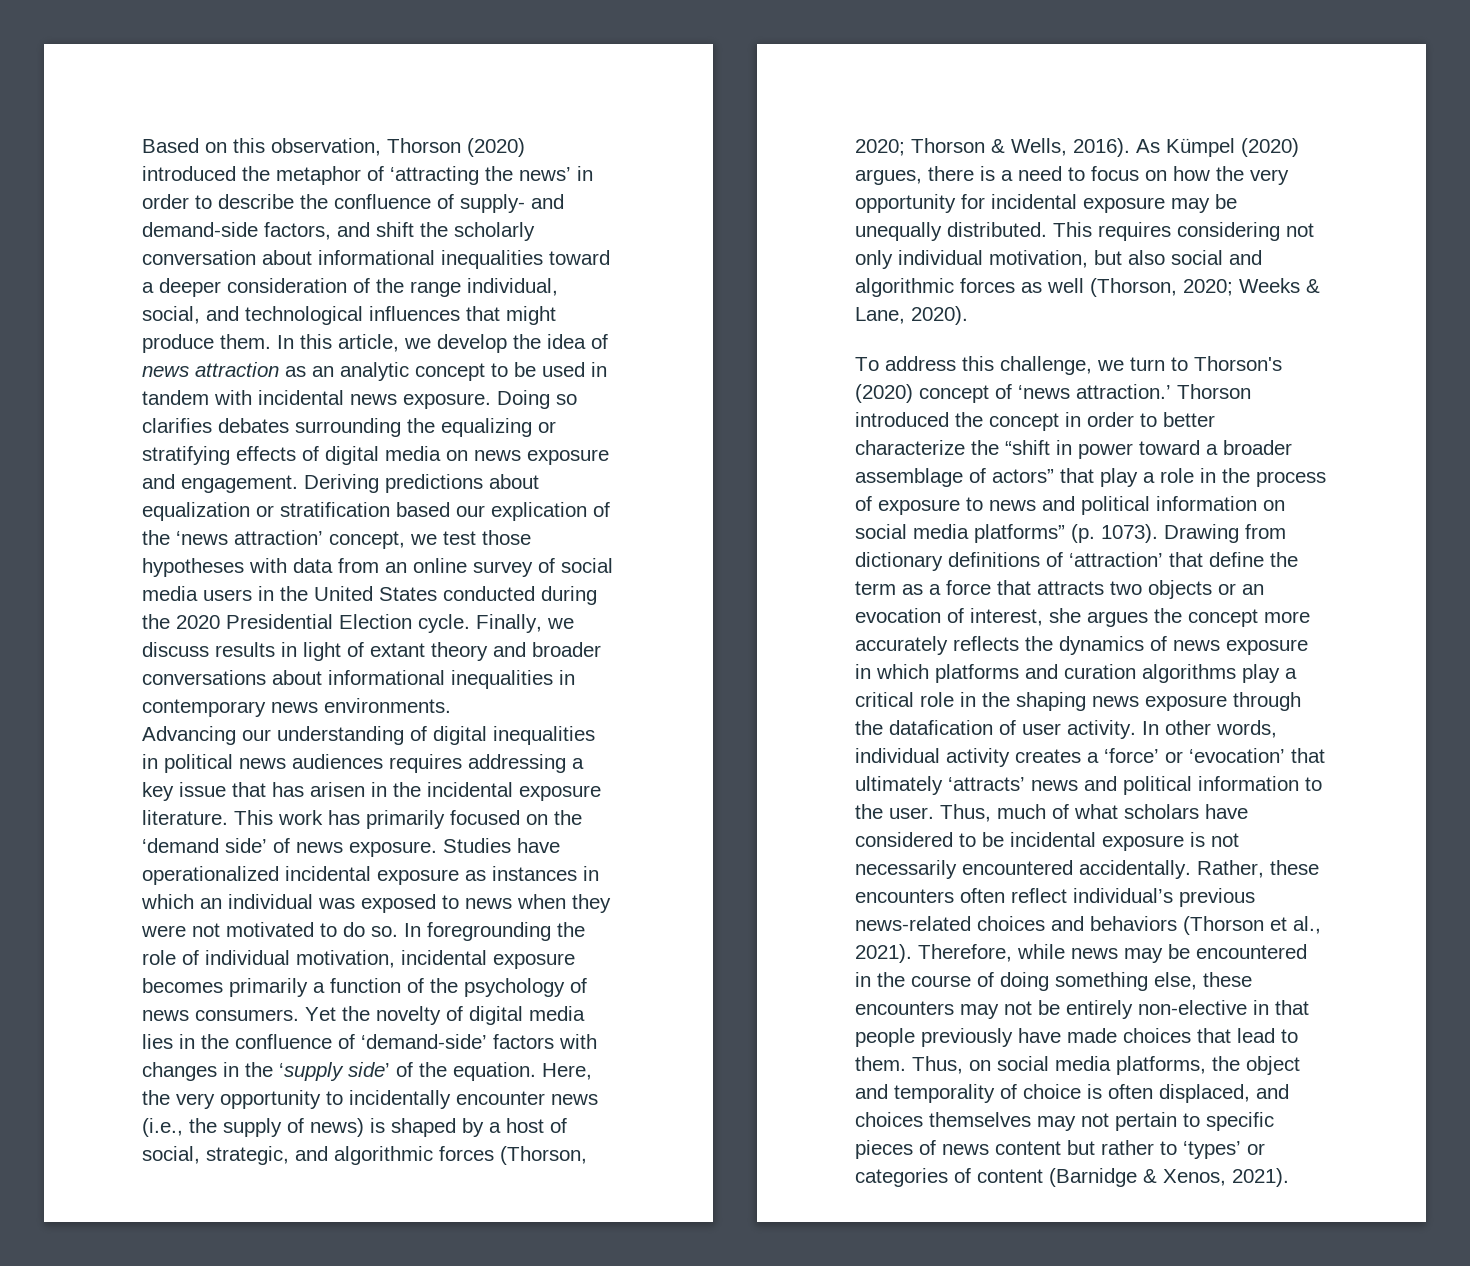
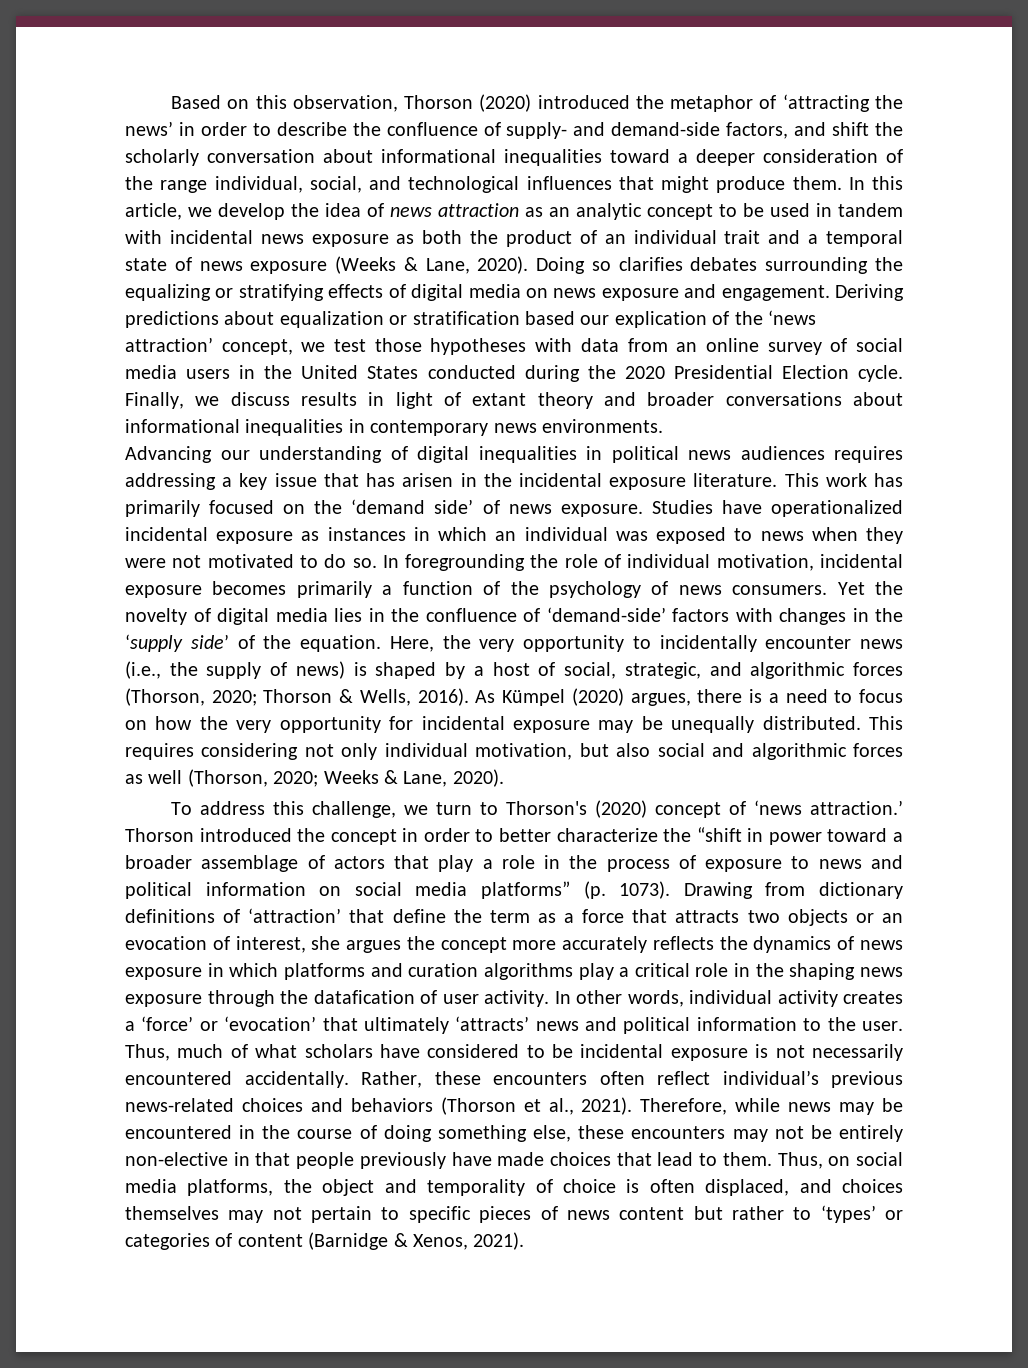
[403,393,491,409] exposure. -> [311,230,903,247] [125,256,529,274] exposure as both the product of an individual trait and a temporal state of news exposure (Weeks & Lane, 2020).
[992,469,1054,483] actors” -> [333,856,385,869] actors

